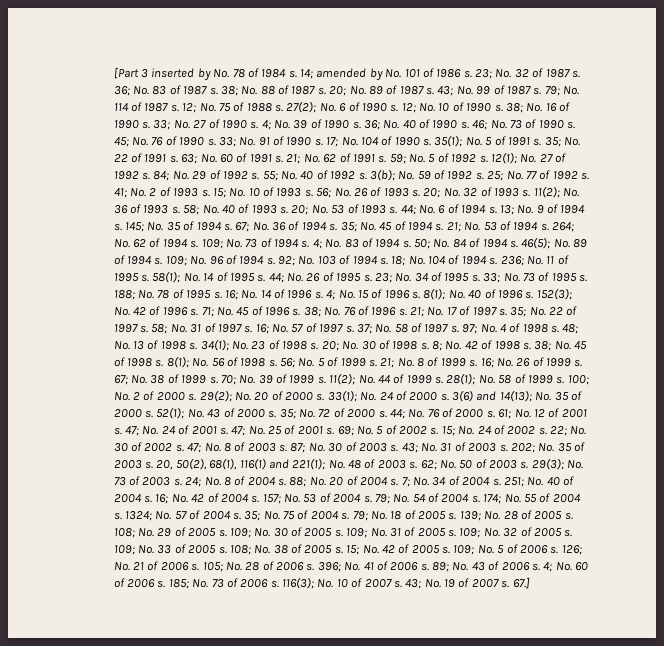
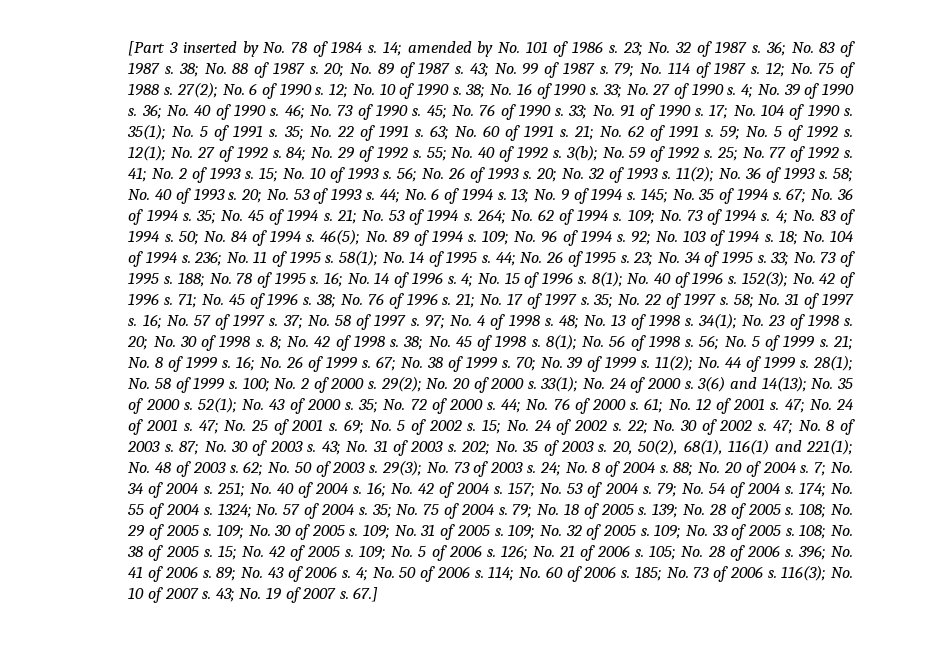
(572, 566) none -> [399,566,542,582] 50 of 2006 s. 114; No.

